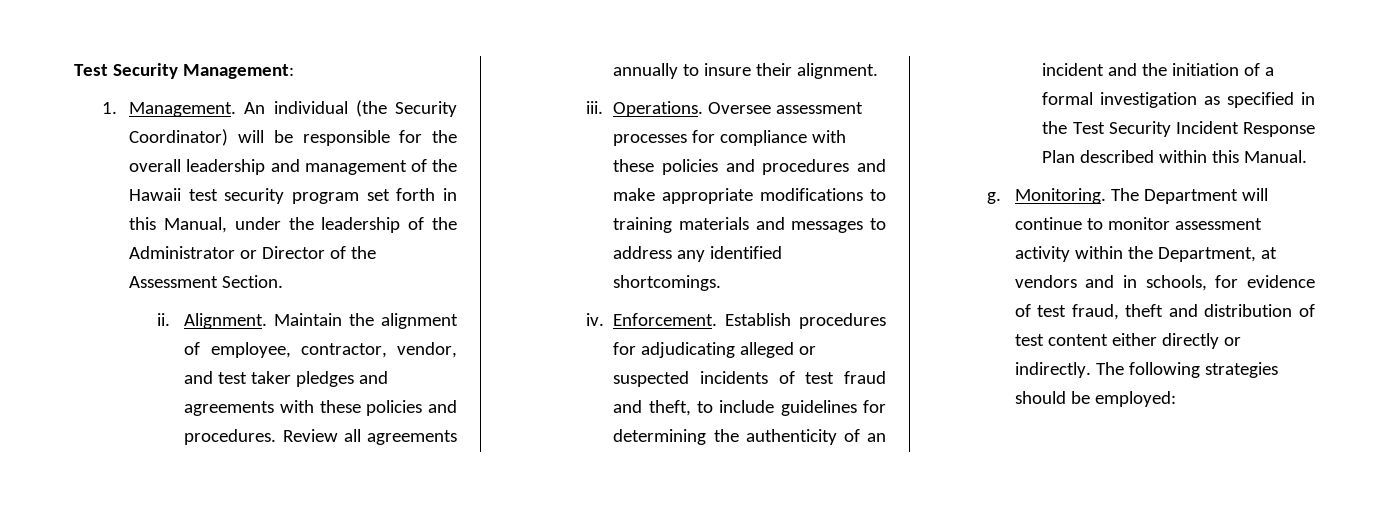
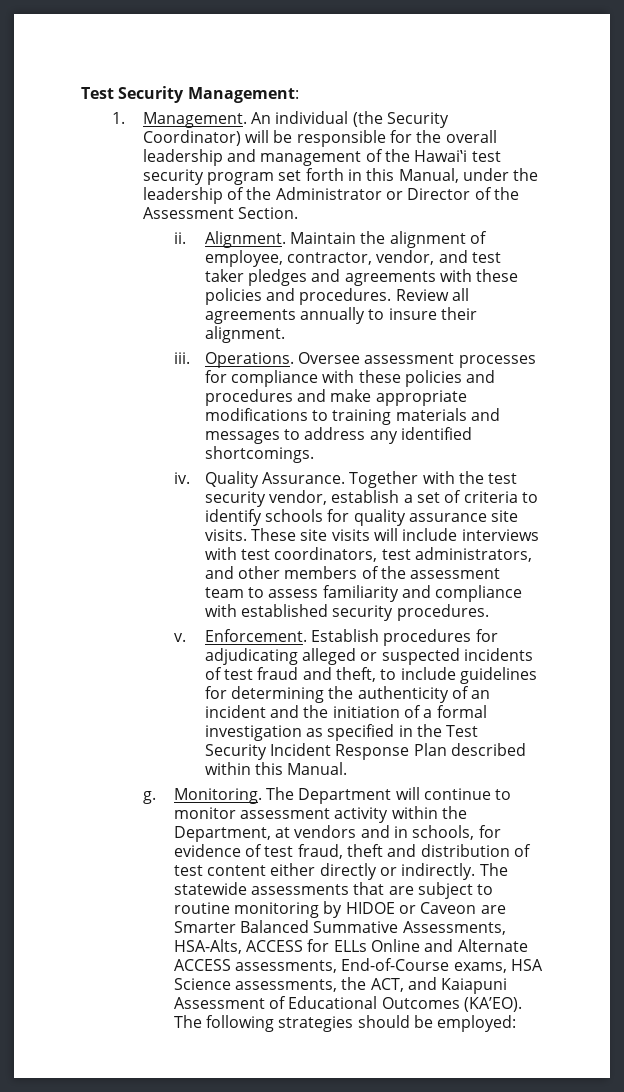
[129,188,182,201] Hawaii -> [414,150,468,162] Hawai‛i
(604, 319) none -> [204,471,518,488] [204,490,538,507] [204,509,519,526] [204,528,539,541] [204,547,532,562] [204,566,501,579] [204,585,523,602] [204,604,489,621] [173,633,186,642] Quality Assurance. Together with the test security vendor, establish a set of criteria to identify schools for quality assurance site visits. These site visits will include interviews with test coordinators, test administrators, and other members of the assessment team to assess familiarity and compliance with established security procedures. // v.
(1124, 368) none -> [173,882,494,899] [173,901,506,918] [173,920,506,935] [173,939,528,954] [173,958,543,973] [173,977,508,994] [173,996,522,1012] [173,1015,202,1028] statewide assessments that are subject to routine monitoring by HIDOE or Caveon are Smarter Balanced Summative Assessments, HSA-Alts, ACCESS for ELLs Online and Alternate ACCESS assessments, End-of-Course exams, HSA Science assessments, the ACT, and Kaiapuni Assessment of Educational Outcomes (KA’EO). The

